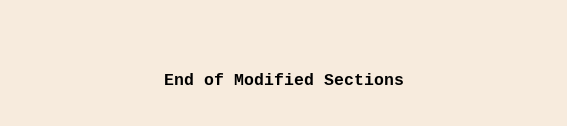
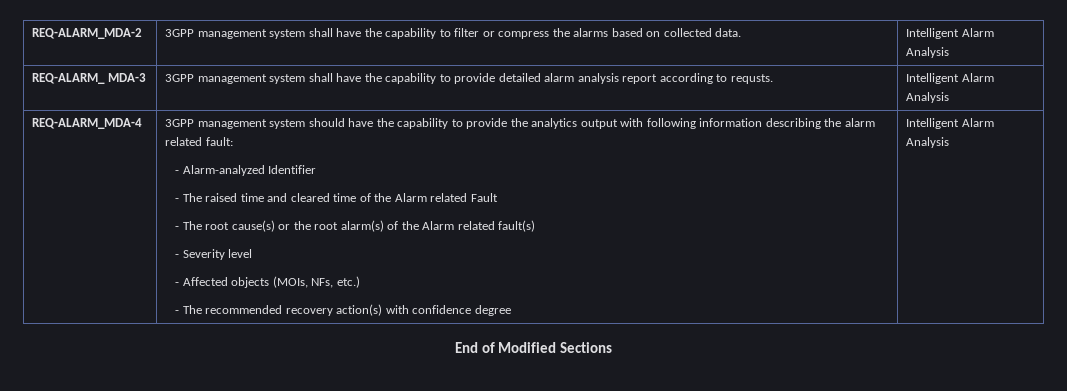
(163, 79) none -> [32,28,143,39] [165,28,742,39] [906,28,994,39] [906,47,950,58] [32,73,146,84] [165,73,773,84] [906,73,994,84] [906,92,950,103] [32,118,143,129] [165,118,875,129] [165,137,233,146] [174,165,317,176] [174,193,498,202] [174,220,536,232] [174,249,253,260] [174,276,360,288] [174,304,511,316] [906,118,994,129] [906,137,950,148] REQ-ALARM_MDA-2 | 3GPP management system shall have the capability to filter or compress the alarms based on collected data. | Intelligent Alarm Analysis // REQ-ALARM_ MDA-3 | 3GPP management system shall have the capability to provide detailed alarm analysis report according to requsts. | Intelligent Alarm Analysis // REQ-ALARM_MDA-4 | 3GPP management system should have the capability to provide the analytics output with following information describing the alarm related fault: // - Alarm-analyzed Identifier // - The raised time and cleared time of the Alarm related Fault // - The root cause(s) or the root alarm(s) of the Alarm related fault(s) // - Severity level // - Affected objects (MOIs, NFs, etc.) // - The recommended recovery action(s) with confidence degree | Intelligent Alarm Analysis //

